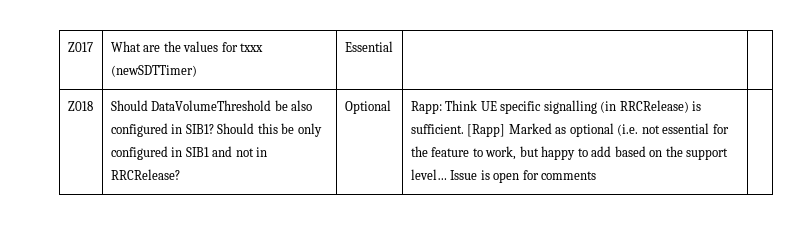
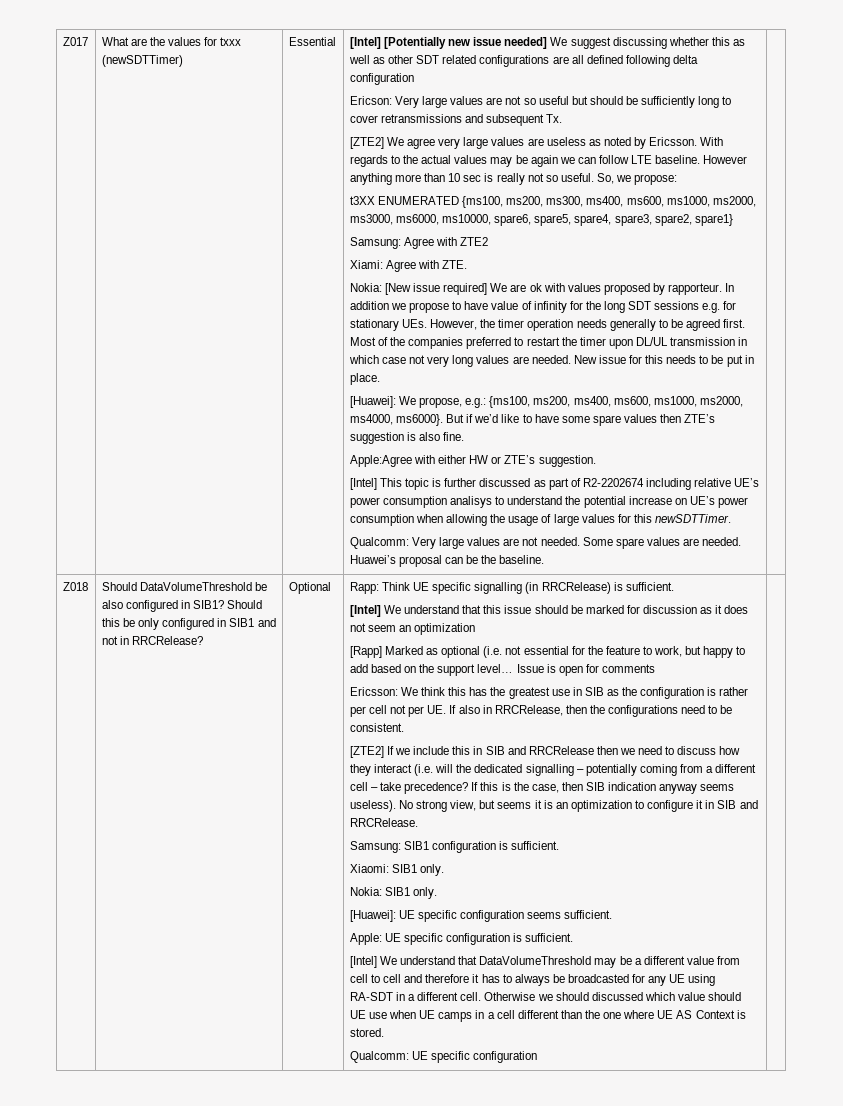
(393, 46) none -> [349,37,745,49] [348,55,698,67] [349,73,414,85] [349,96,732,108] [349,114,563,126] [349,137,724,149] [349,155,748,167] [349,173,678,185] [349,196,756,208] [349,214,733,226] [349,237,489,249] [349,260,468,272] [349,283,735,295] [349,301,737,313] [349,319,746,331] [349,337,748,349] [348,355,754,367] [349,373,380,385] [349,396,743,408] [349,414,716,426] [349,432,465,444] [349,455,596,467] [349,478,760,490] [349,496,748,508] [349,514,731,526] [349,537,742,549] [349,555,545,567] [Intel] [Potentially new issue needed] We suggest discussing whether this as well as other SDT related configurations are all defined following delta configuration // Ericson: Very large values are not so useful but should be sufficiently long to cover retransmissions and subsequent Tx. // [ZTE2] We agree very large values are useless as noted by Ericsson. With regards to the actual values may be again we can follow LTE baseline. However anything more than 10 sec is really not so useful. So, we propose: // t3XX ENUMERATED {ms100, ms200, ms300, ms400, ms600, ms1000, ms2000, ms3000, ms6000, ms10000, spare6, spare5, spare4, spare3, spare2, spare1} // Samsung: Agree with ZTE2 // Xiami: Agree with ZTE. // Nokia: [New issue required] We are ok with values proposed by rapporteur. In addition we propose to have value of infinity for the long SDT sessions e.g. for stationary UEs. However, the timer operation needs generally to be agreed first. Most of the companies preferred to restart the timer upon DL/UL transmission in which case not very long values are needed. New issue for this needs to be put in place. // [Huawei]: We propose, e.g.: {ms100, ms200, ms400, ms600, ms1000, ms2000, ms4000, ms6000}. But if we’d like to have some spare values then ZTE’s suggestion is also fine. // Apple:Agree with either HW or ZTE’s suggestion. // [Intel] This topic is further discussed as part of R2-2202674 including relative UE’s power consumption analisys to understand the potential increase on UE’s power consumption when allowing the usage of large values for this newSDTTimer. // Qualcomm: Very large values are not needed. Some spare values are needed. Huawei’s proposal can be the baseline.
(464, 129) none -> [349,605,749,617] [349,623,476,635] // [Intel] We understand that this issue should be marked for discussion as it does not seem an optimization //
(597, 175) none -> [349,687,749,699] [349,705,733,717] [349,723,404,732] [349,746,741,758] [349,764,757,776] [349,782,735,794] [349,800,758,812] [349,818,418,827] [349,841,560,853] [349,864,445,876] [349,887,438,899] [349,910,613,922] [349,933,574,945] [349,956,740,968] [349,974,716,986] [349,992,742,1001] [349,1010,746,1022] [349,1028,384,1037] [349,1051,538,1063] // Ericsson: We think this has the greatest use in SIB as the configuration is rather per cell not per UE. If also in RRCRelease, then the configurations need to be consistent. // [ZTE2] If we include this in SIB and RRCRelease then we need to discuss how they interact (i.e. will the dedicated signalling – potentially coming from a different cell – take precedence? If this is the case, then SIB indication anyway seems useless). No strong view, but seems it is an optimization to configure it in SIB and RRCRelease. // Samsung: SIB1 configuration is sufficient. // Xiaomi: SIB1 only. // Nokia: SIB1 only. // [Huawei]: UE specific configuration seems sufficient. // Apple: UE specific configuration is sufficient. // [Intel] We understand that DataVolumeThreshold may be a different value from cell to cell and therefore it has to always be broadcasted for any UE using RA-SDT in a different cell. Otherwise we should discussed which value should UE use when UE camps in a cell different than the one where UE AS Context is stored. // Qualcomm: UE specific configuration

